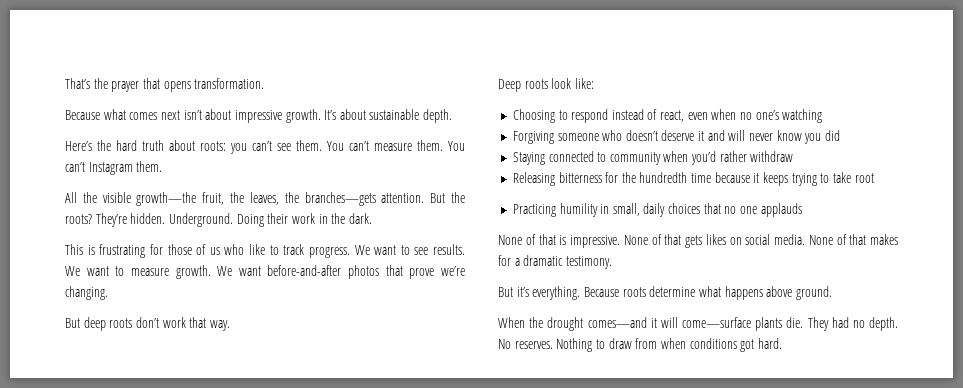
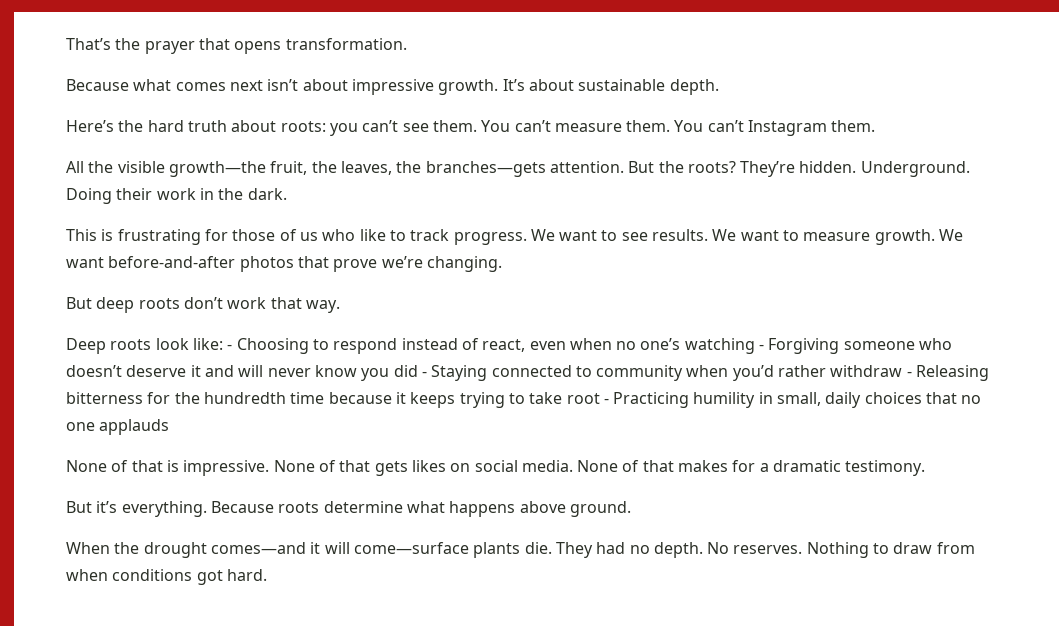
(594, 83) // -> [227,344,233,350] -
(823, 116) // -> [759,344,765,350] -
(840, 135) // -> [421,371,427,377] -
(794, 156) // -> [906,371,912,377] -
(874, 178) // -> [603,398,609,404] -

